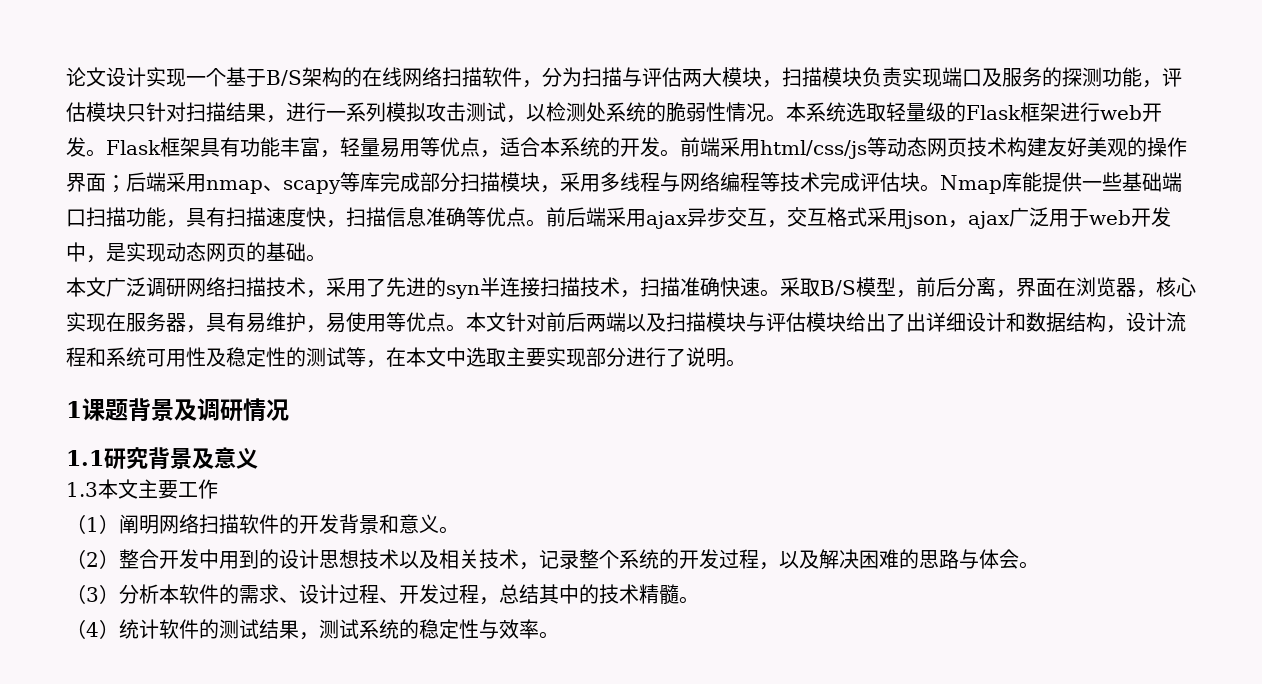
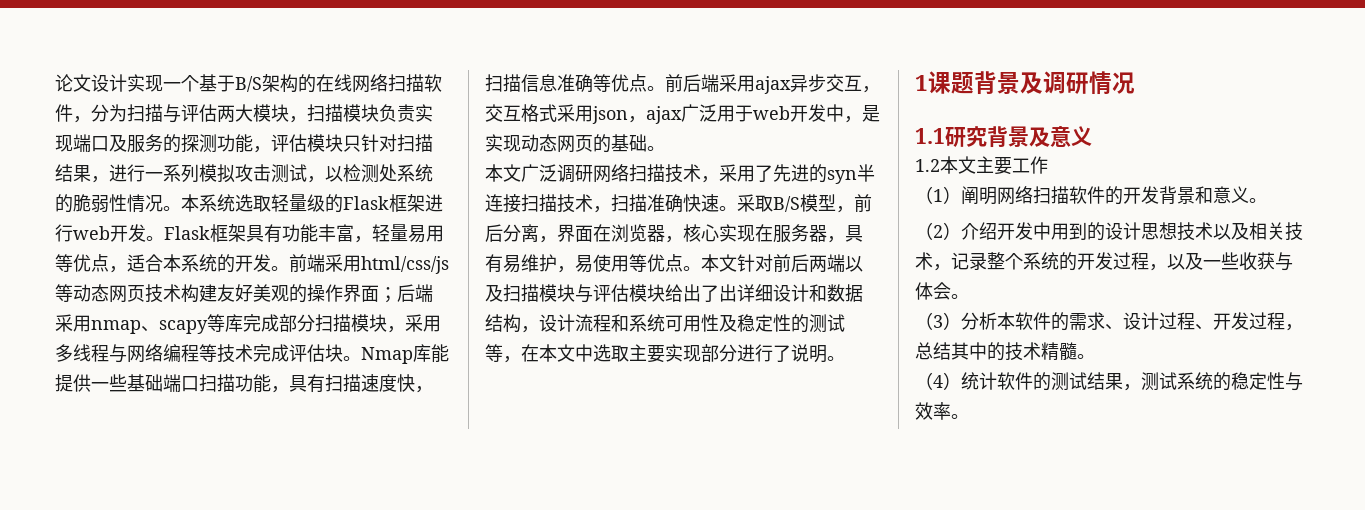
[66,482,98,497] 1.3 -> [915,159,940,172] 1.2
[119,549,159,569] 整合 -> [961,222,997,240] 介绍
[819,549,959,569] 解决困难的思路 -> [1203,252,1275,271] 一些收获

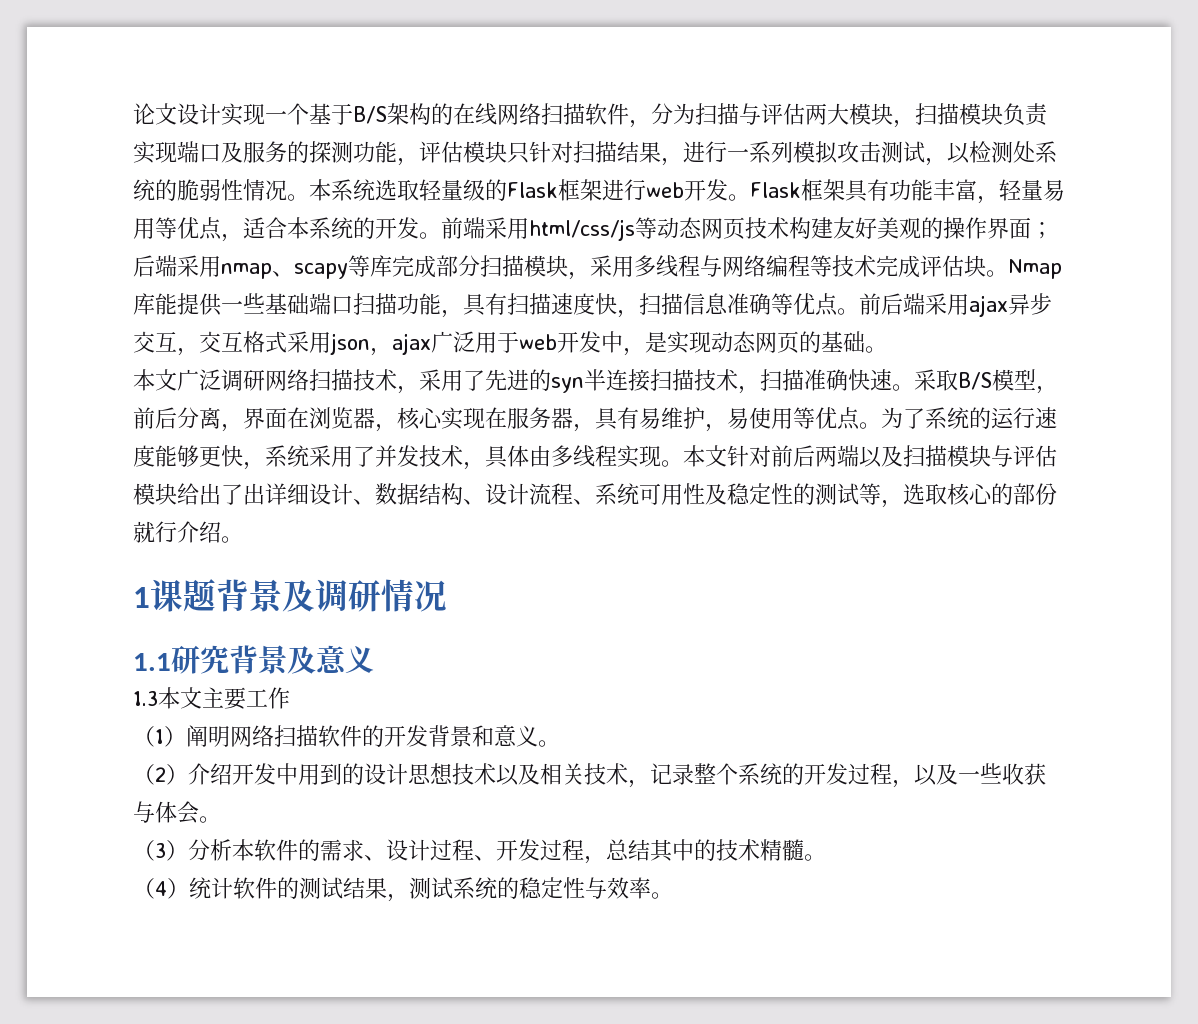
(701, 268) none -> [881,407,1057,429] [133,445,683,470] 为了系统的运行速度能够更快，系统采用了并发技术，具体由多线程实现。
[809,284,827,302] 和 -> [353,499,375,505] 、
[521,326,539,333] ， -> [463,499,485,505] 、
[611,314,629,332] 和 -> [573,499,595,505] 、
[521,344,827,363] 在本文中选取主要实现部分进行了说明 -> [903,483,1057,506] [133,521,221,543] 选取核心的部份就行介绍
[915,159,940,172] 1.2 -> [133,691,158,706] 1.3

